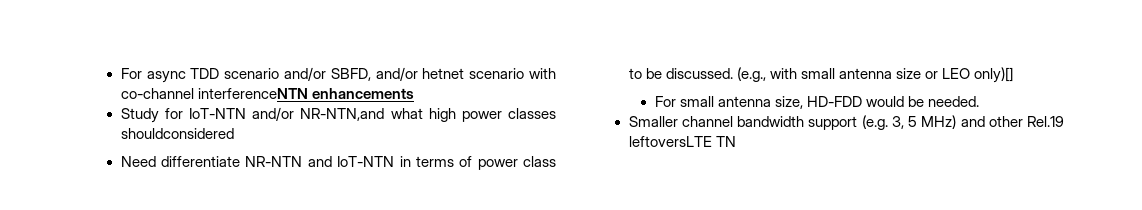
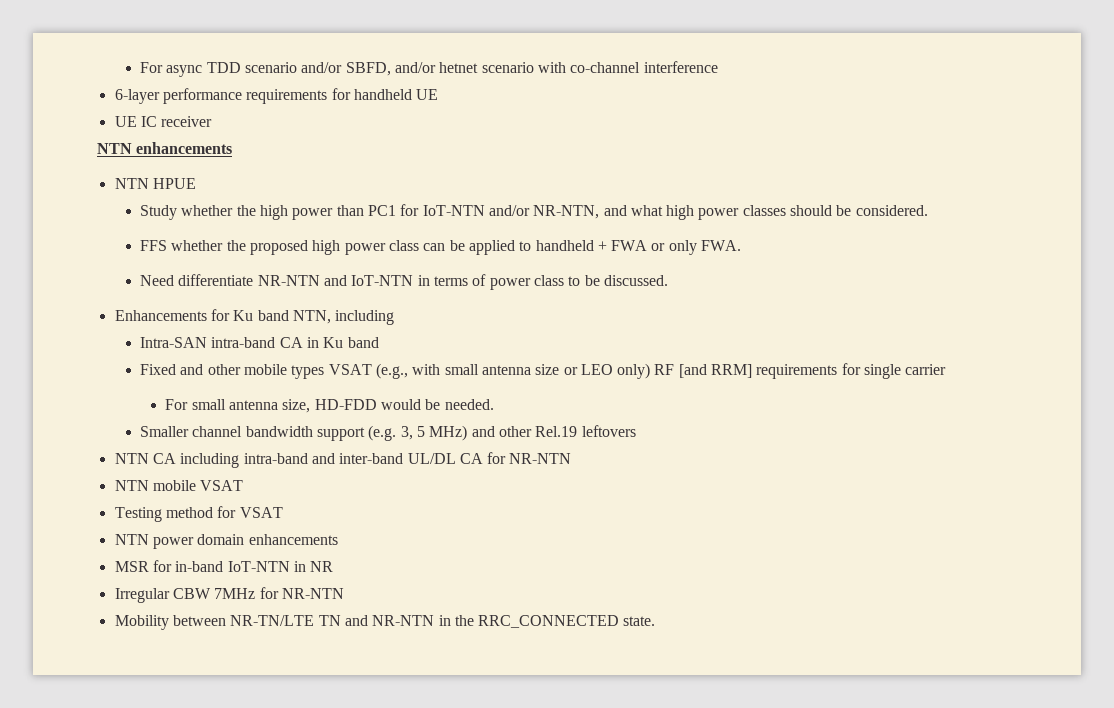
[197,88,414,99] interferenceNTN enhancements -> [643,61,718,73] [114,88,439,104] [114,116,213,127] [97,142,233,154] [114,178,196,189] interference // 6-layer performance requirements for handheld UE // UE IC receiver // NTN enhancements // NTN HPUE
(159, 115) none -> [181,205,396,220] whether the high power than PC1
[300,108,385,121] NR-NTN,and -> [533,205,627,219] NR-NTN, and
[120,128,234,139] shouldconsidered -> [790,205,928,216] [140,240,742,255] should be considered. // FFS whether the proposed high power class can be applied to handheld + FWA or only FWA.
(733, 73) none -> [114,309,395,325] [140,337,379,348] [140,364,372,379] // Enhancements for Ku band NTN, including // Intra-SAN intra-band CA in Ku band // Fixed and other mobile types VSAT
[974,67,1014,83] only)[] -> [617,363,947,379] only) RF [and RRM] requirements for single carrier
[628,136,736,147] leftoversLTE TN -> [581,425,636,437] [114,452,572,468] [114,480,244,491] [114,506,283,522] [114,534,338,549] [114,560,334,572] [114,587,344,603] [114,615,656,630] leftovers // NTN CA including intra-band and inter-band UL/DL CA for NR-NTN // NTN mobile VSAT // Testing method for VSAT // NTN power domain enhancements // MSR for in-band IoT-NTN in NR // Irregular CBW 7MHz for NR-NTN // Mobility between NR-TN/LTE TN and NR-NTN in the RRC_CONNECTED state.

